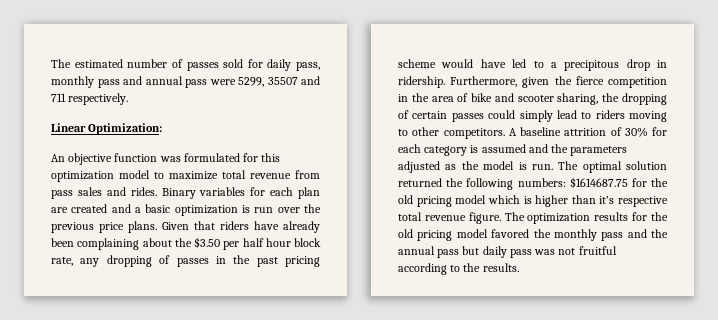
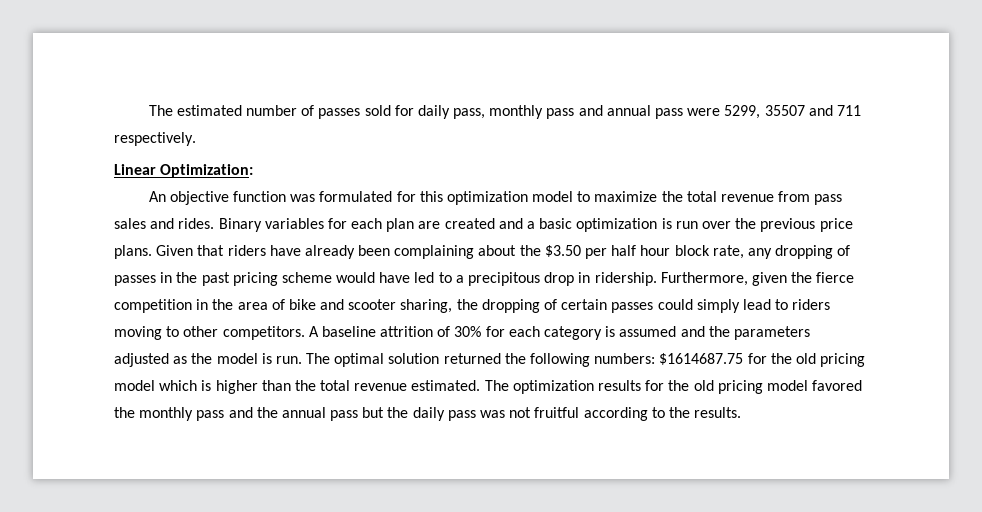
(218, 175) none -> [661,191,683,202] the
[599,196,668,207] [398,212,501,224] it’s respective total revenue figure. -> [294,380,481,391] the total revenue estimated.
(480, 250) none -> [387,407,409,418] the

